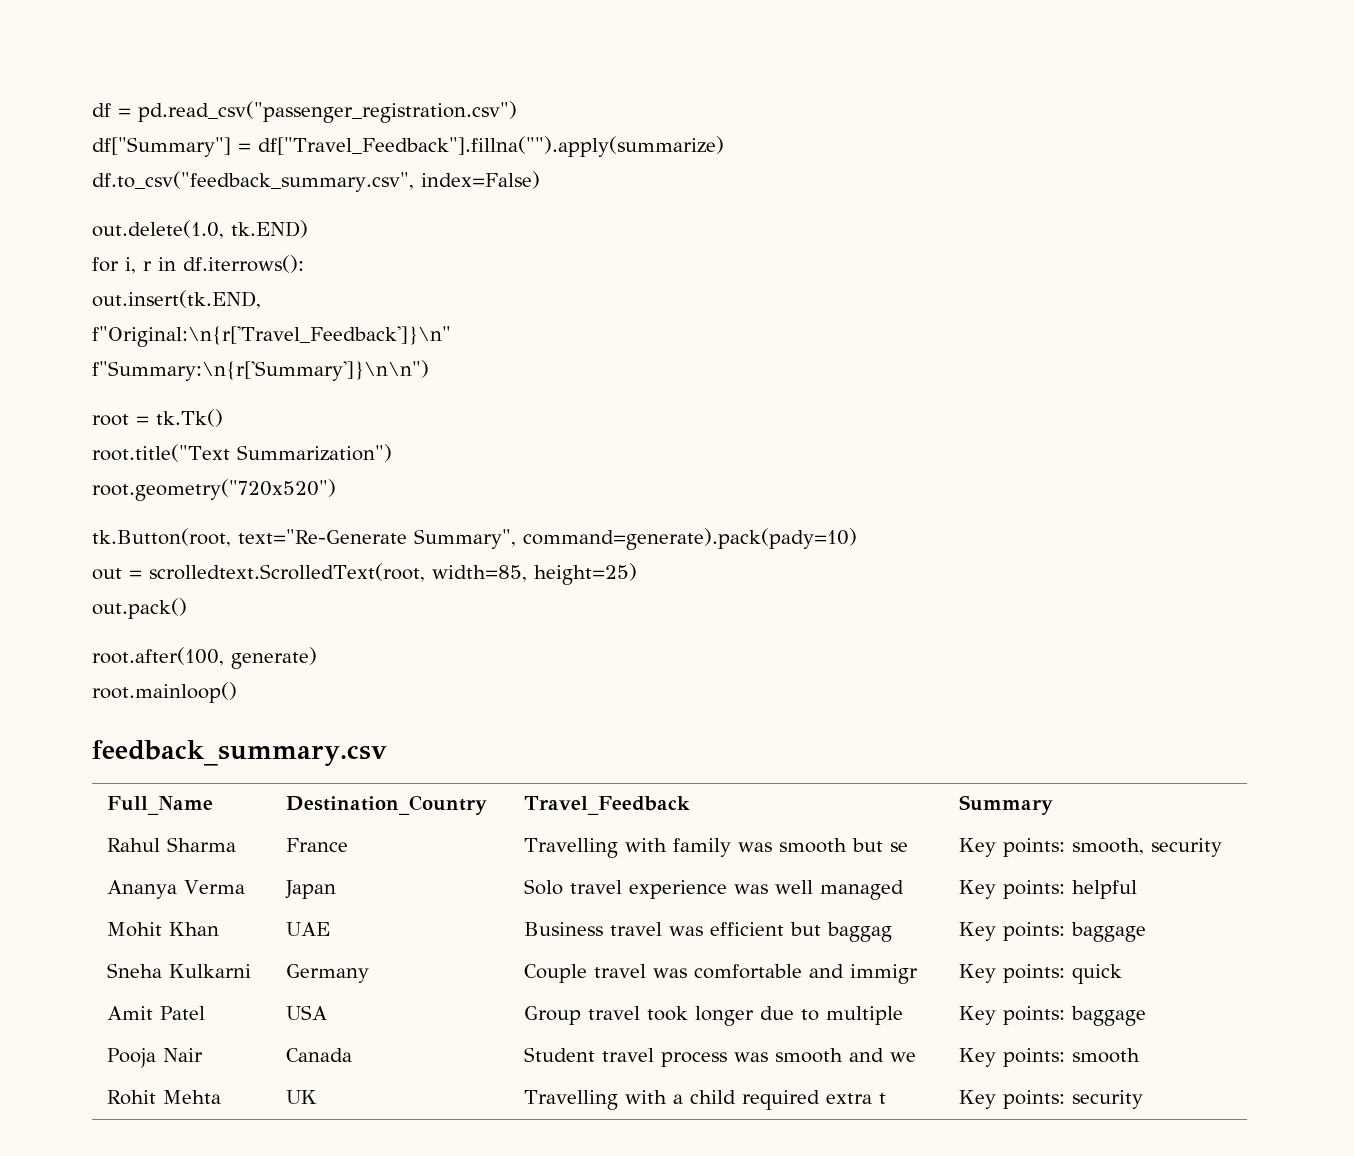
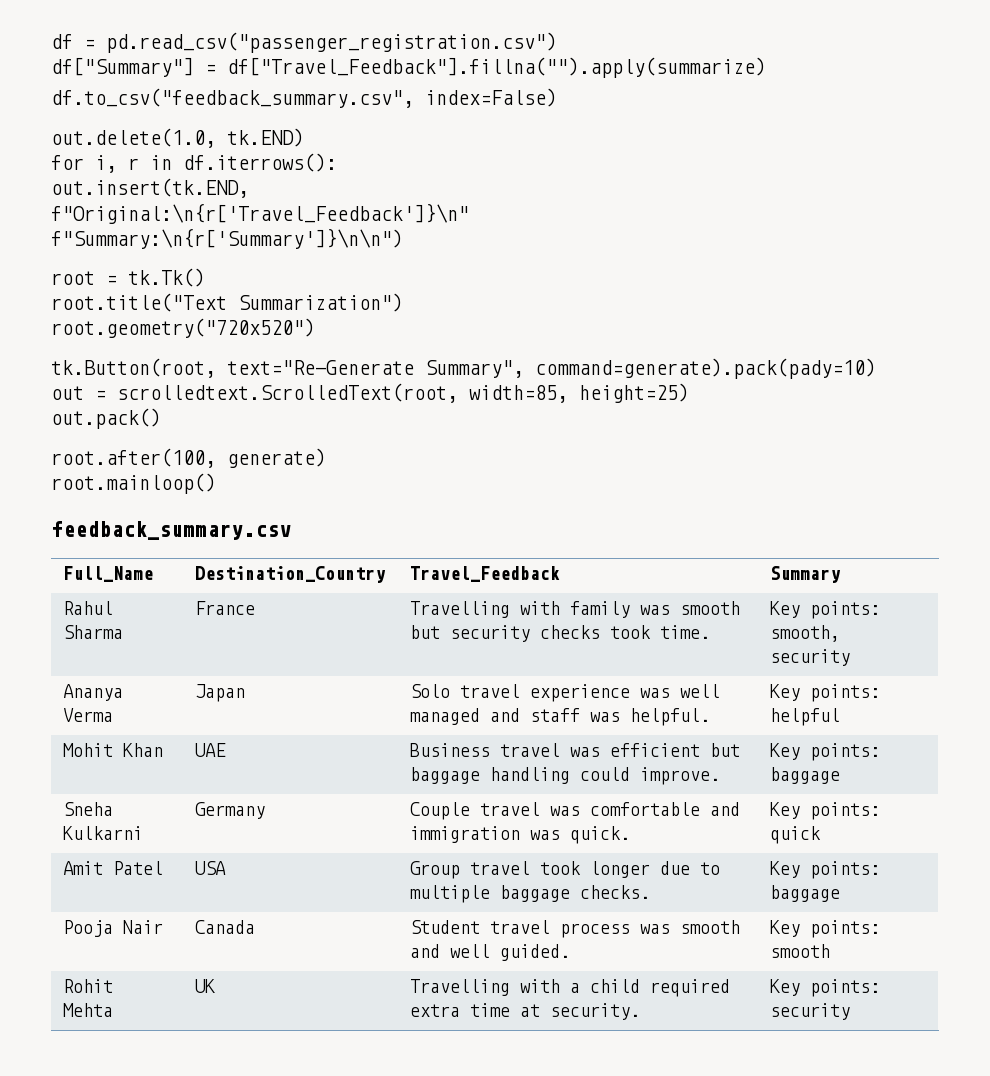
[890,842,909,852] se -> [449,625,710,642] security checks took time.
(905, 890) none -> [489,708,710,726] and staff was helpful.
[827,922,893,942] baggag -> [409,767,720,785] baggage handling could improve.
[850,964,919,984] immigr -> [409,826,630,844] immigration was quick.
(904, 1015) none -> [499,885,650,902] baggage checks.
[890,1052,917,1062] we -> [449,944,570,961] well guided.
[879,1093,887,1104] t -> [469,1003,640,1020] time at security.

